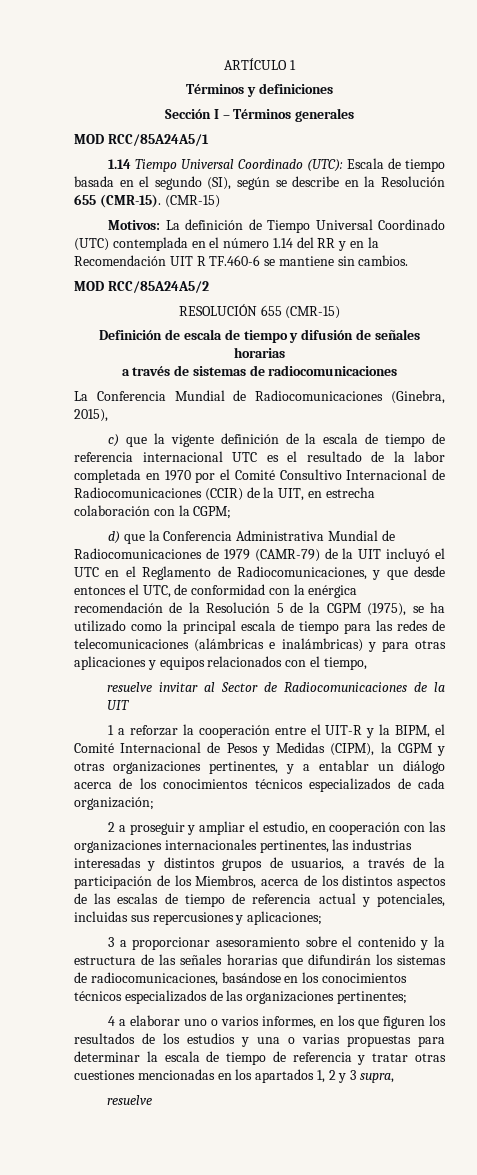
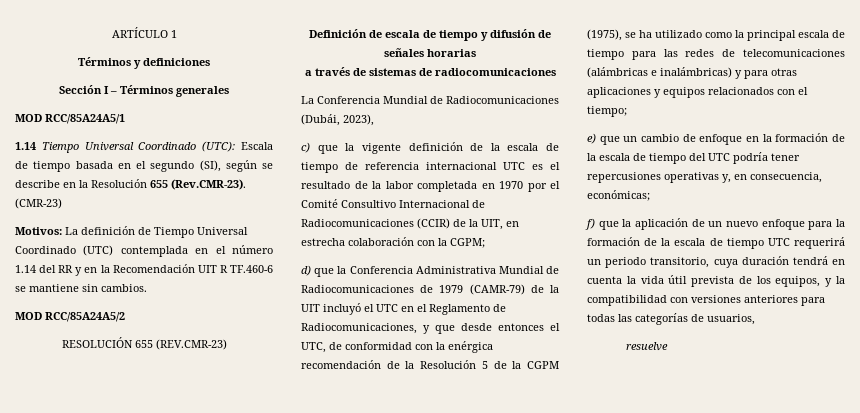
[99,194,220,208] (CMR-15). (CMR-15) -> [171,179,246,190] [15,198,62,209] (Rev.CMR-23). (CMR-23)
[285,306,341,319] (CMR-15) -> [155,339,227,350] (REV.CMR-23)
[391,390,446,404] [74,409,108,422] (Ginebra, 2015), -> [301,114,374,126] (Dubái, 2023),
[323,657,367,670] [107,682,445,692] [107,700,130,710] [108,724,445,738] [74,742,446,756] [74,760,445,774] [74,778,445,792] [74,797,154,810] [108,821,446,835] [74,839,413,853] [74,857,446,871] [74,875,446,889] [74,893,446,907] [74,911,323,925] [108,936,445,950] [74,954,446,968] [74,972,407,986] [74,990,407,1004] [108,1015,446,1029] [74,1033,445,1047] [74,1051,446,1065] [74,1069,395,1083] tiempo, // resuelve invitar al Sector de Radiocomunicaciones de la UIT // 1 a reforzar la cooperación entre el UIT-R y la BIPM, el Comité Internacional de Pesos y Medidas (CIPM), la CGPM y otras organizaciones pertinentes, y a entablar un diálogo acerca de los conocimientos técnicos especializados de cada organización; // 2 a proseguir y ampliar el estudio, en cooperación con las organizaciones internacionales pertinentes, las industrias interesadas y distintos grupos de usuarios, a través de la participación de los Miembros, acerca de los distintos aspectos de las escalas de tiempo de referencia actual y potenciales, incluidas sus repercusiones y aplicaciones; // 3 a proporcionar asesoramiento sobre el contenido y la estructura de las señales horarias que difundirán los sistemas de radiocomunicaciones, basándose en los conocimientos técnicos especializados de las organizaciones pertinentes; // 4 a elaborar uno o varios informes, en los que figuren los resultados de los estudios y una o varias propuestas para determinar la escala de tiempo de referencia y tratar otras cuestiones mencionadas en los apartados 1, 2 y 3 supra, -> [587,106,627,117] [587,133,845,145] [587,152,800,164] [587,172,822,183] [587,190,650,201] [585,218,845,230] [587,237,845,249] [587,256,845,268] [587,275,845,287] [587,295,825,306] [587,313,755,325] tiempo; // e) que un cambio de enfoque en la formación de la escala de tiempo del UTC podría tener repercusiones operativas y, en consecuencia, económicas; // f) que la aplicación de un nuevo enfoque para la formación de la escala de tiempo UTC requerirá un periodo transitorio, cuya duración tendrá en cuenta la vida útil prevista de los equipos, y la compatibilidad con versiones anteriores para todas las categorías de usuarios,

